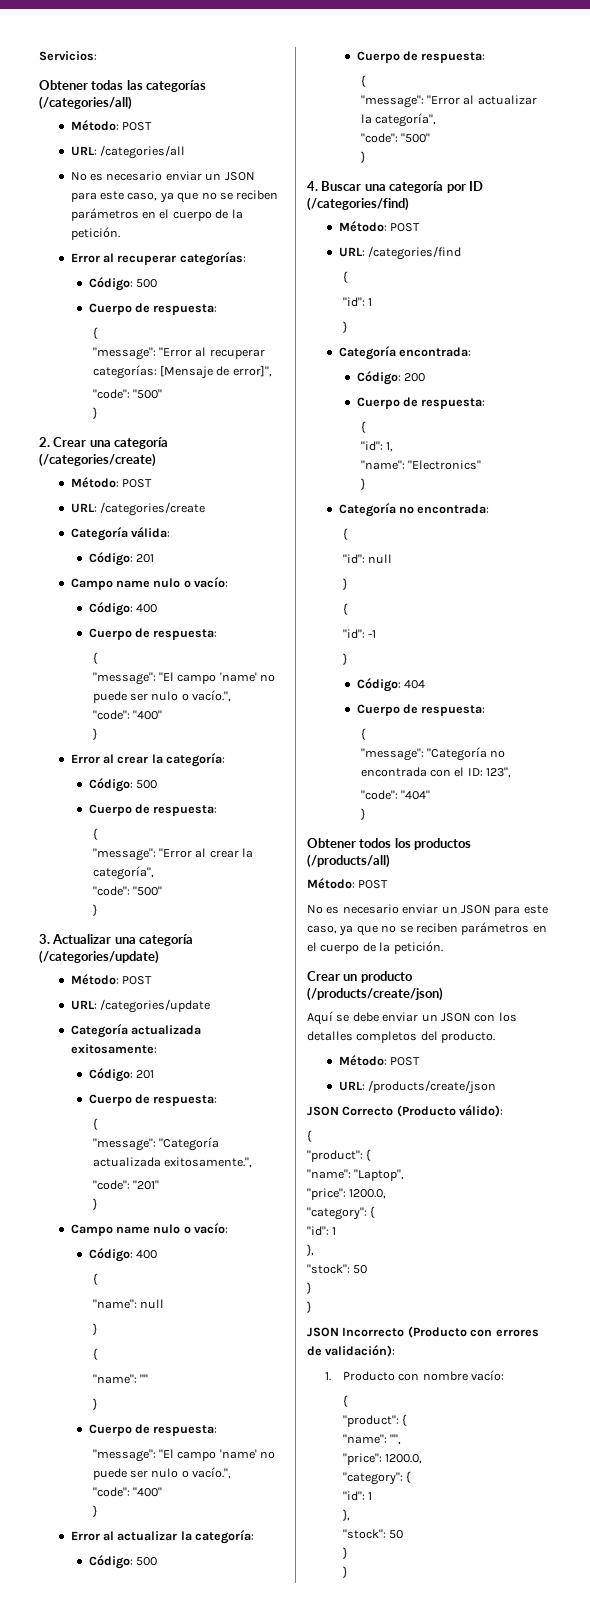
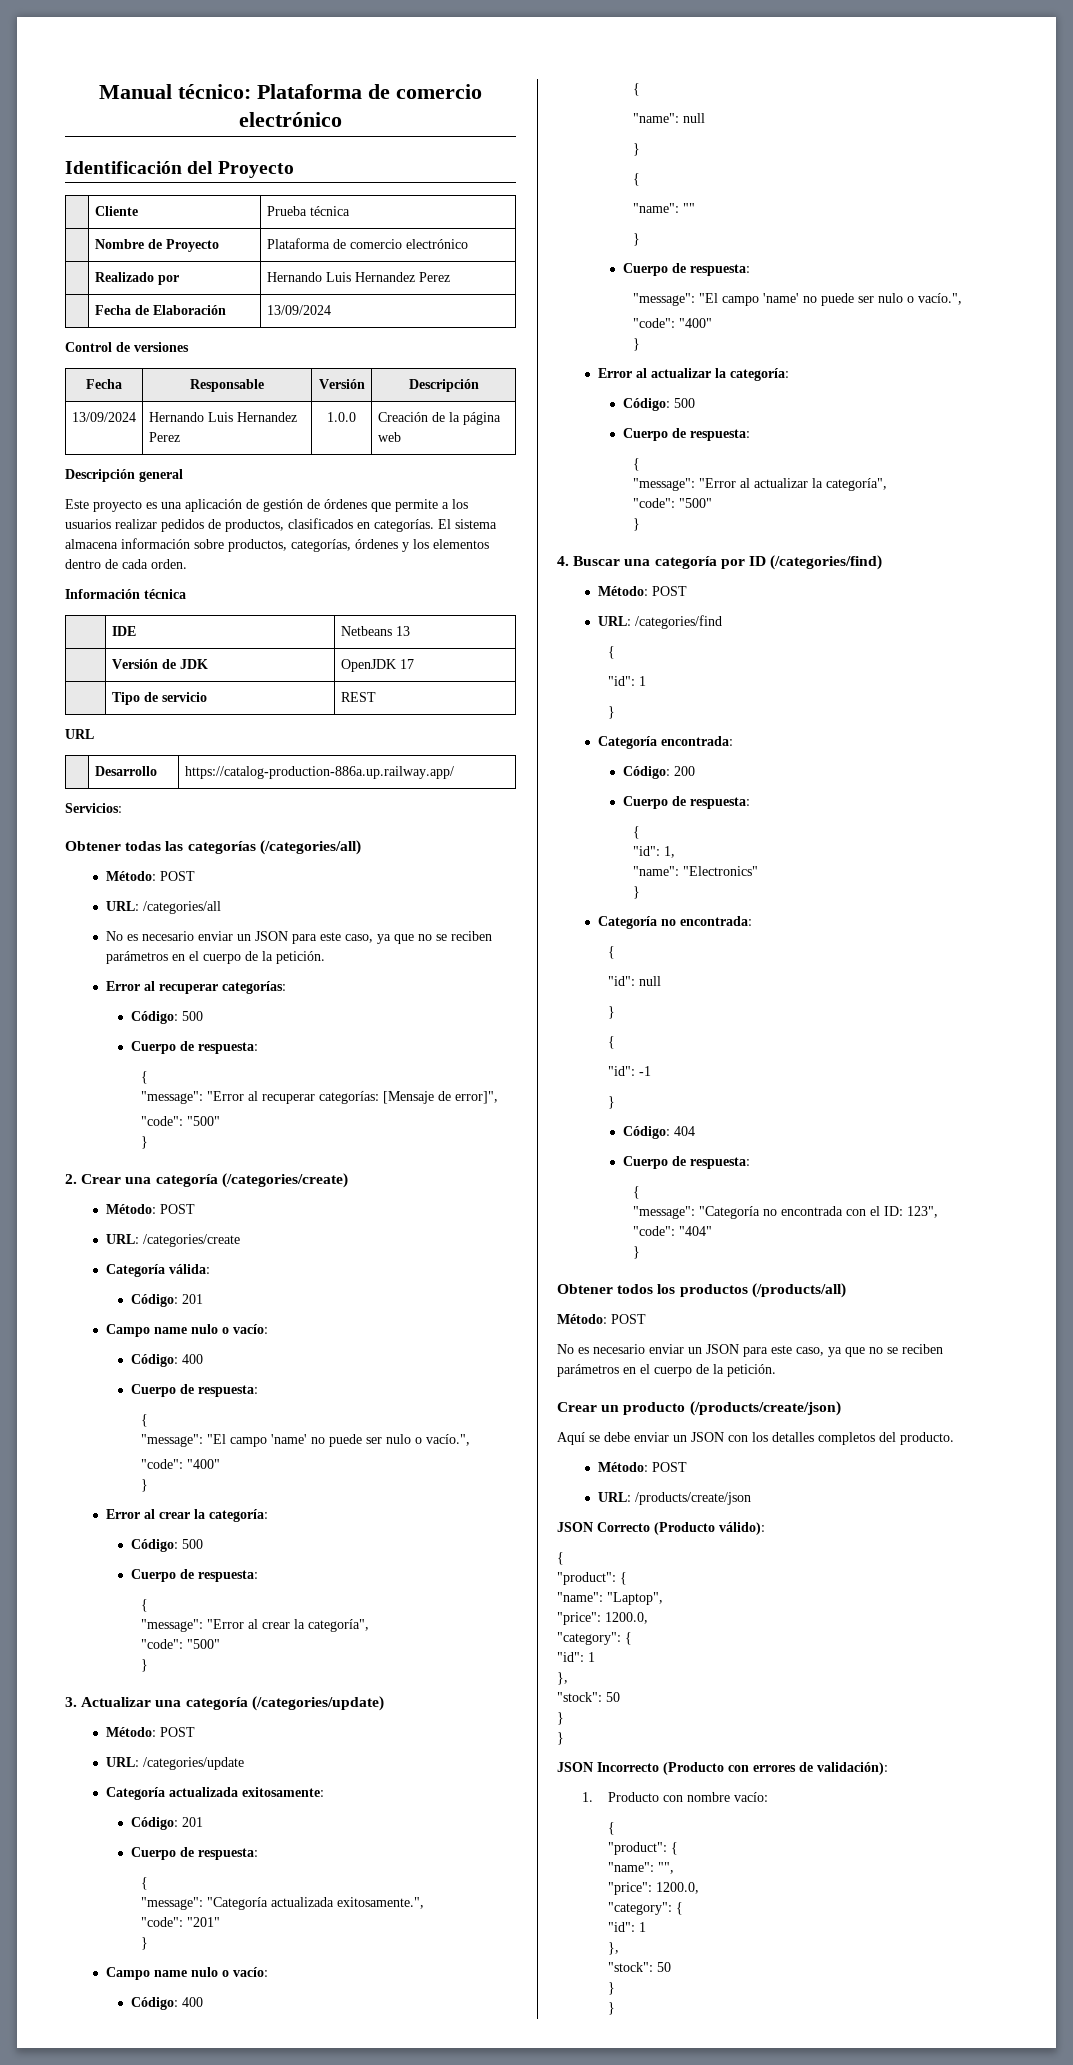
(39, 56) none -> [99,84,482,99] [239,112,342,127] [65,161,294,178] [94,206,138,216] [266,206,350,216] [94,239,219,252] [266,238,468,249] [94,272,179,285] [266,272,450,282] [94,305,226,315] [266,305,331,315] [65,342,189,352] [86,379,122,389] [190,379,264,392] [318,379,365,389] [408,379,479,392] [71,412,136,422] [148,412,297,422] [148,432,180,442] [327,412,356,422] [377,412,501,425] [377,432,401,442] [65,469,183,482] [65,499,468,512] [65,518,497,532] [65,538,489,552] [65,559,187,569] [65,589,186,599] [111,626,136,636] [340,626,410,636] [111,659,208,669] [340,659,414,672] [111,692,207,705] [340,692,376,702] [65,729,94,739] [94,766,157,776] [184,766,454,779] Manual técnico: Plataforma de comercio electrónico // Identificación del Proyecto // | Cliente | Prueba técnica // | Nombre de Proyecto | Plataforma de comercio electrónico // | Realizado por | Hernando Luis Hernandez Perez // | Fecha de Elaboración | 13/09/2024 // Control de versiones // Fecha | Responsable | Versión | Descripción // 13/09/2024 | Hernando Luis Hernandez Perez | 1.0.0 | Creación de la página web // Descripción general // Este proyecto es una aplicación de gestión de órdenes que permite a los usuarios realizar pedidos de productos, clasificados en categorías. El sistema almacena información sobre productos, categorías, órdenes y los elementos dentro de cada orden. // Información técnica // | IDE | Netbeans 13 // | Versión de JDK | OpenJDK 17 // | Tipo de servicio | REST // URL // | Desarrollo | https://catalog-production-886a.up.railway.app/ //

